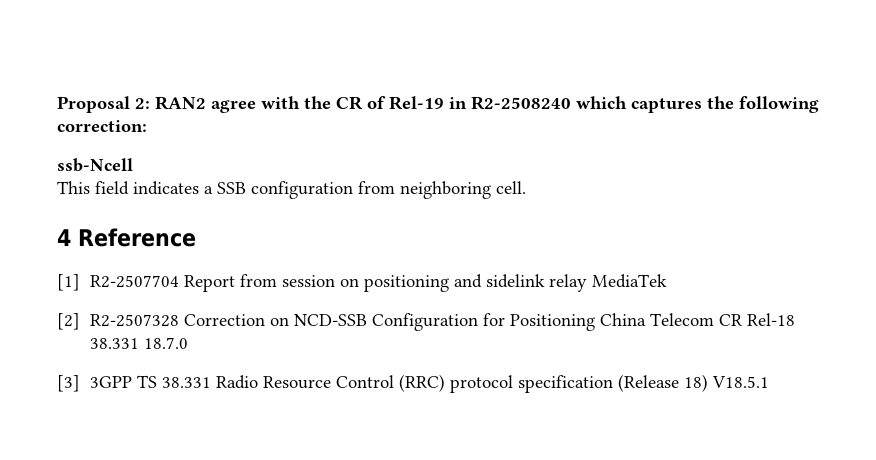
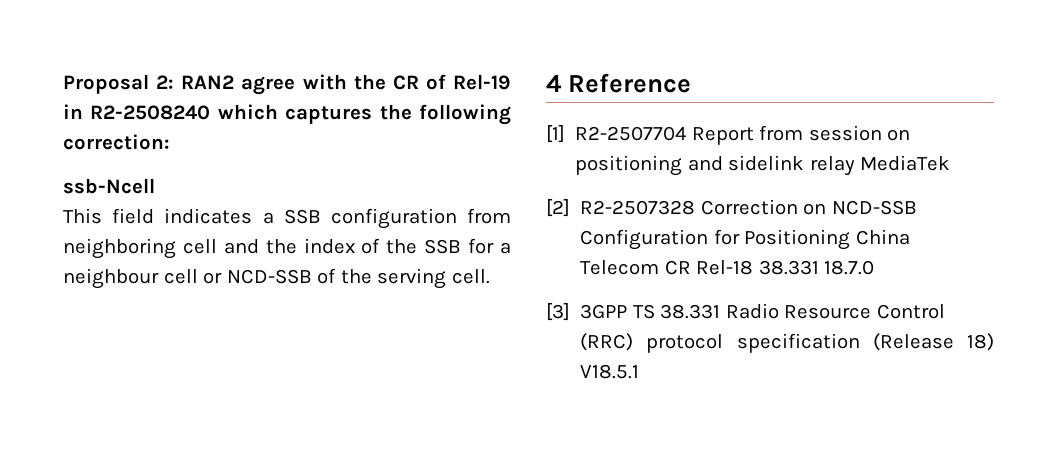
(491, 190) none -> [182,238,512,254] [63,268,447,289] cell and the index of the SSB for a neighbour cell or NCD-SSB of the serving

